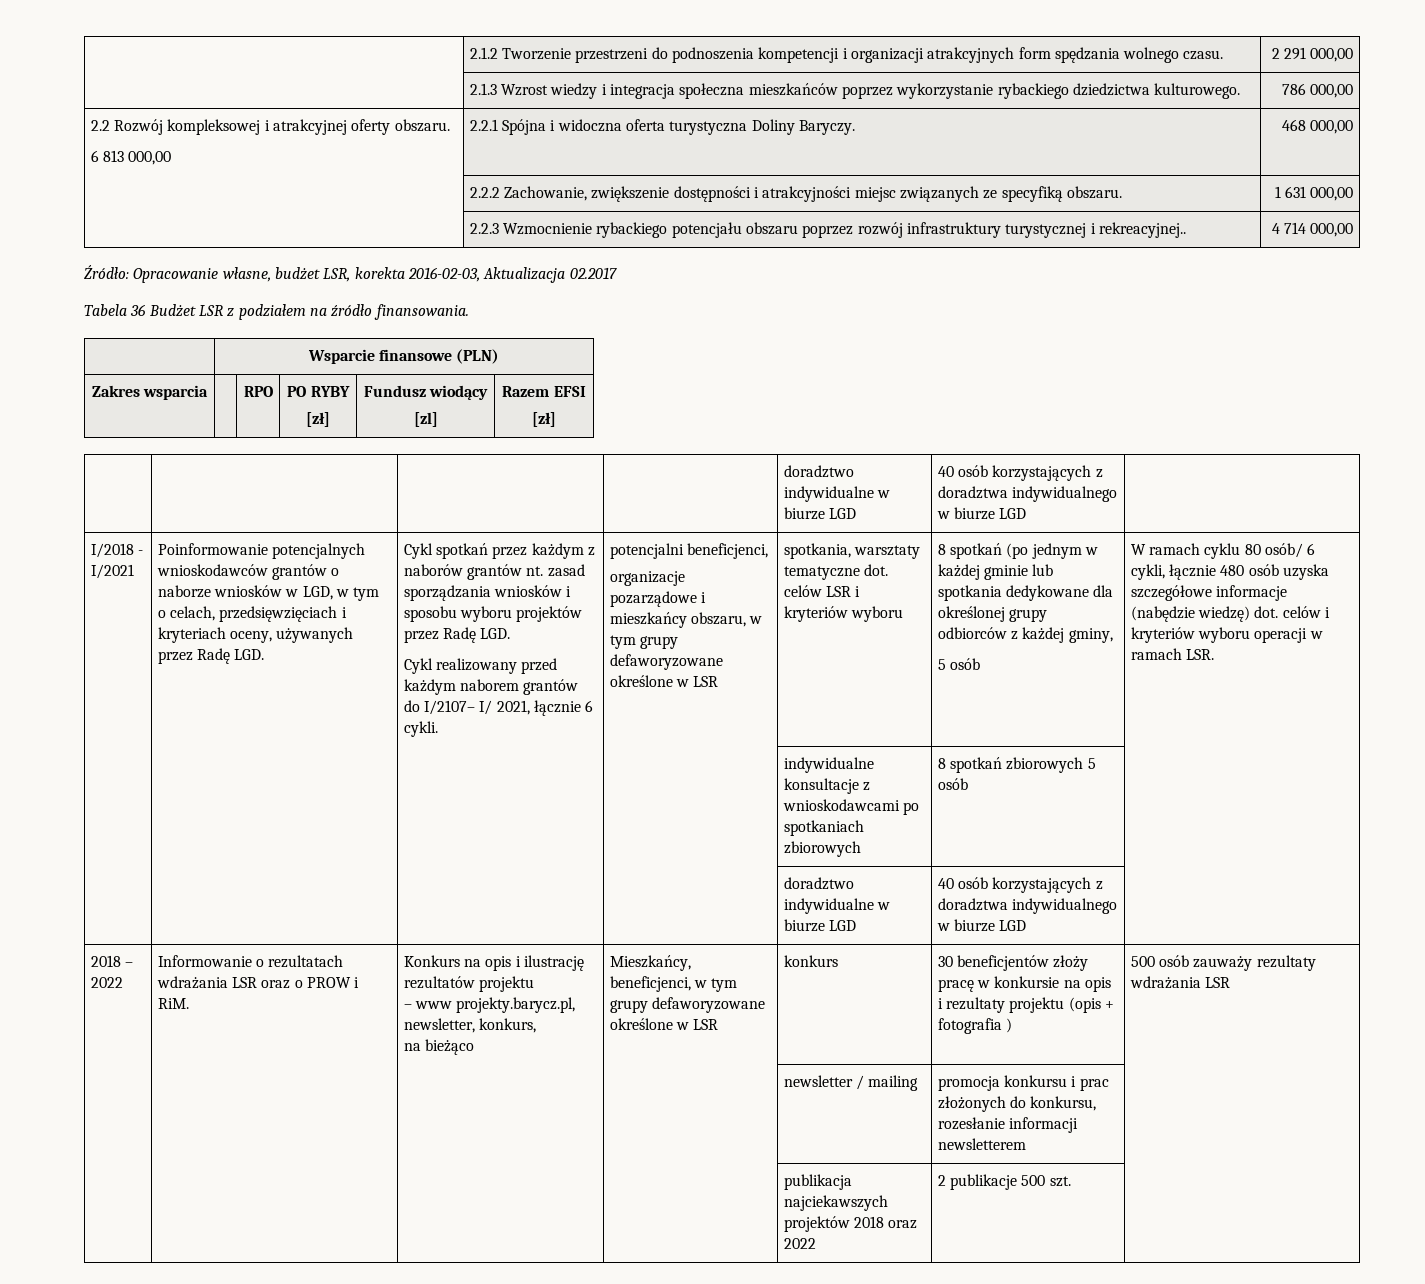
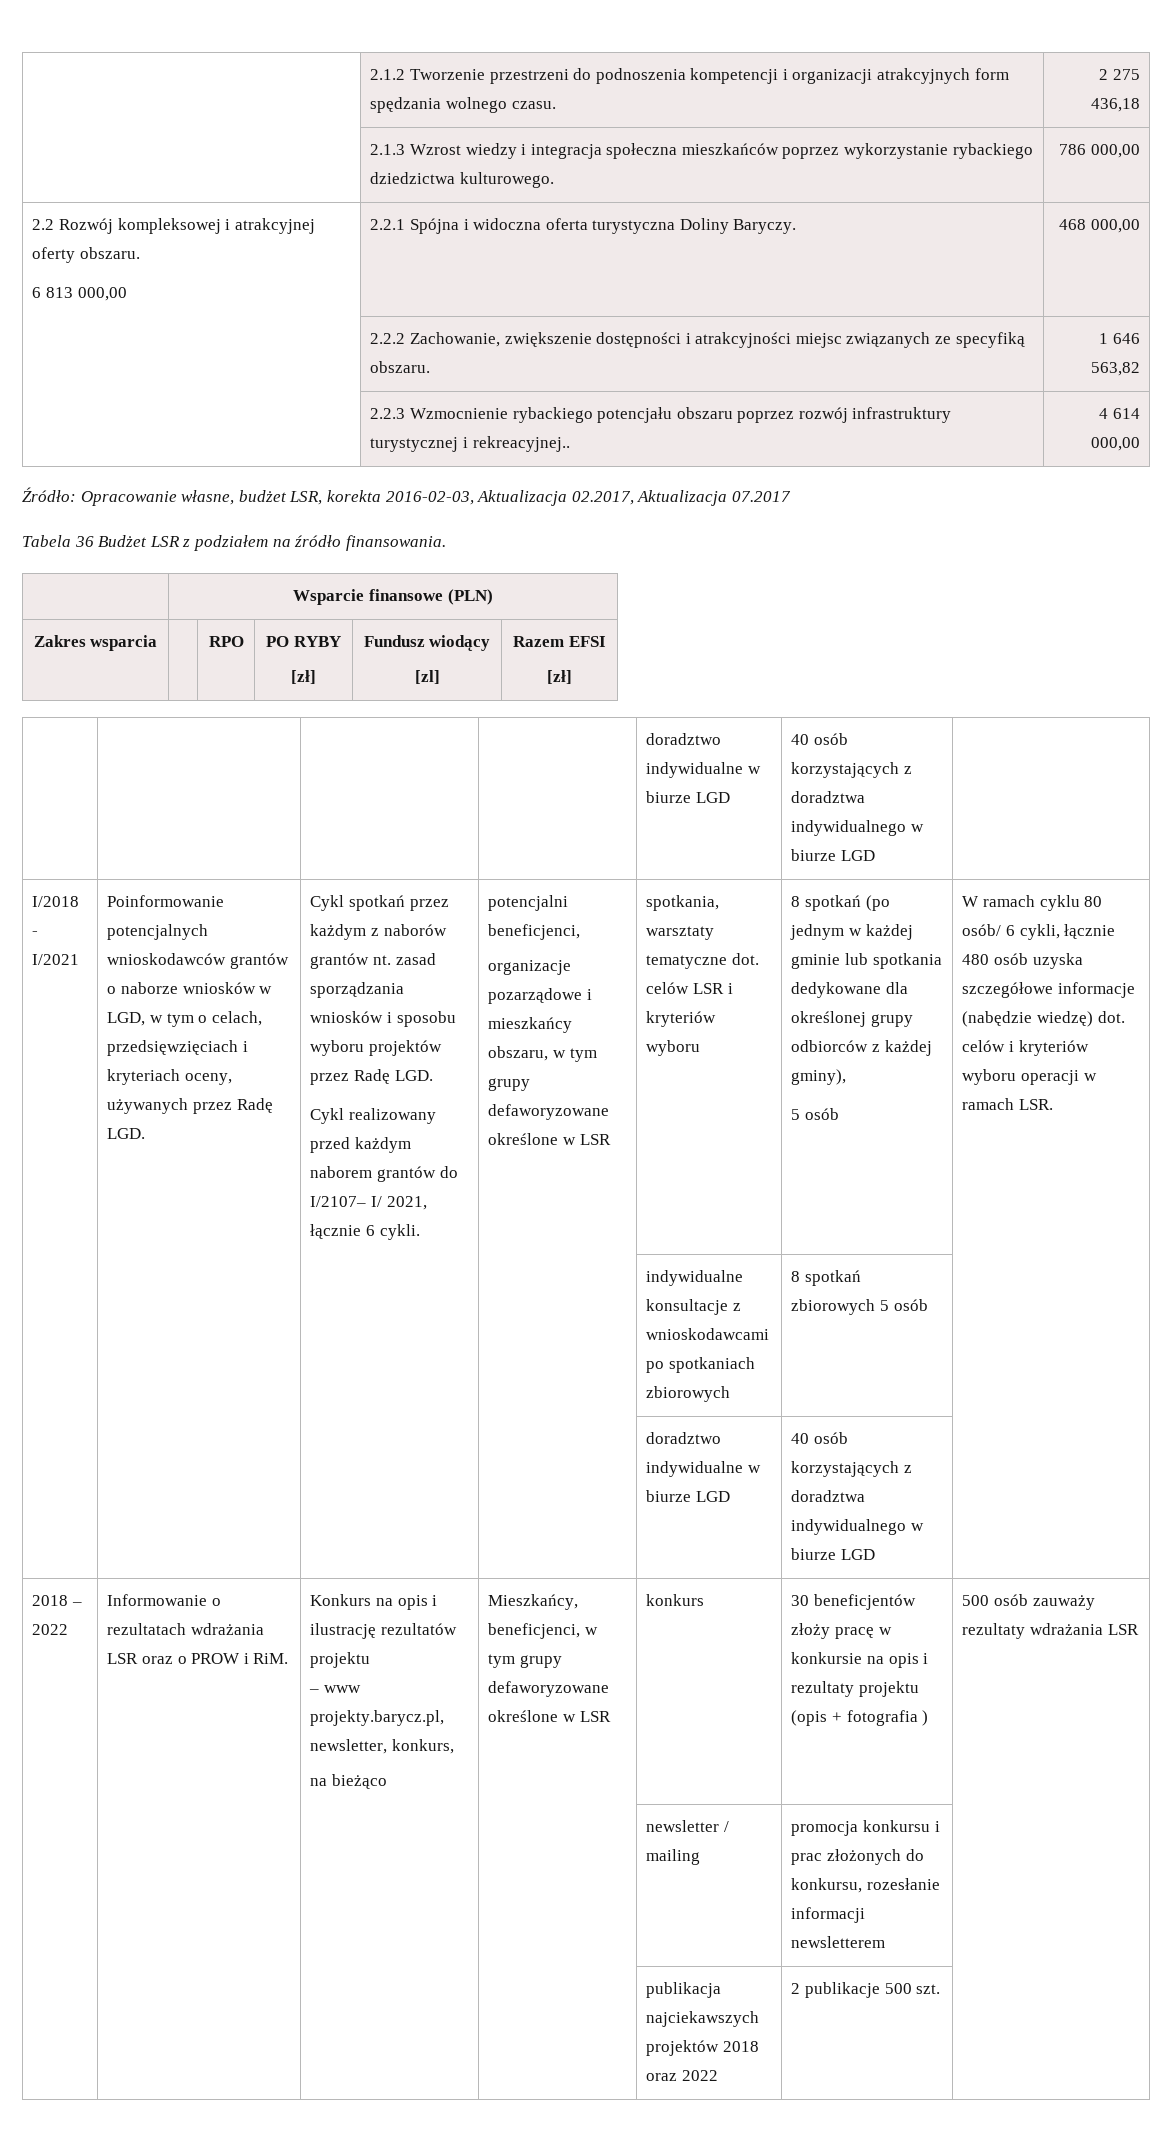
[1284,47,1354,62] 291 000,00 -> [1112,69,1140,80] [1090,98,1140,112] 275 436,18
[1285,186,1354,201] 631 000,00 -> [1112,333,1140,344] [1090,362,1140,376] 646 563,82
[1284,222,1307,234] 714 -> [1112,408,1140,419] 614
[569,267,617,279] 02.2017 -> [571,490,791,506] 02.2017, Aktualizacja 07.2017
[1068,628,1113,643] gminy, -> [791,1069,847,1085] gminy),

